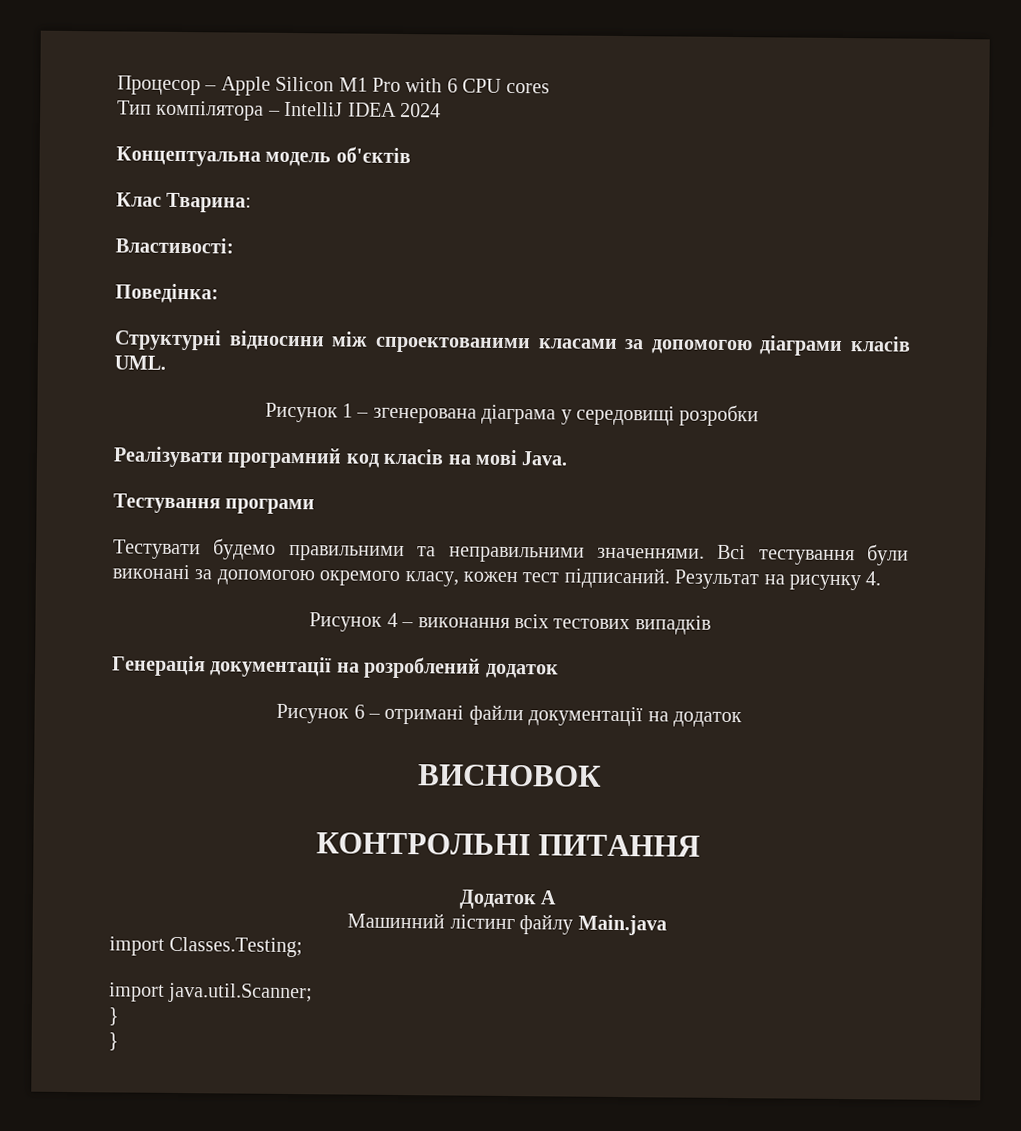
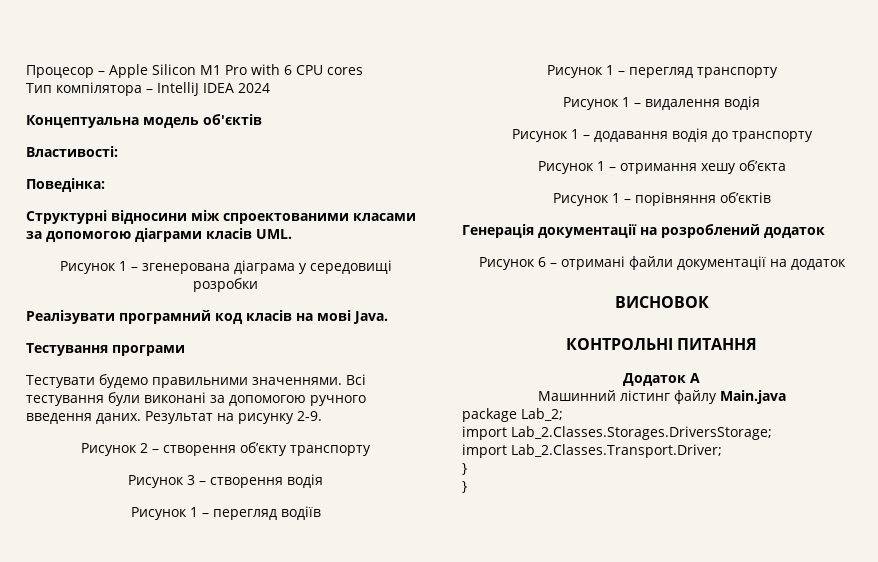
[116,192,253,213] // Клас Тварина: -> (262, 119) none
[417,546,585,563] та неправильними -> (248, 382) none
[319,567,670,589] окремого класу, кожен тест підписаний. -> [310,395,366,406] [26,413,141,424] ручного введення даних.
[865,571,882,586] [309,612,711,635] 4. // Рисунок 4 – виконання всіх тестових випадків -> [297,411,322,421] [81,442,371,456] [128,474,323,488] [130,506,321,520] [546,65,778,78] [563,96,760,110] [511,128,813,142] [537,160,786,174] [552,192,771,206] 2-9. // Рисунок 2 – створення об’єкту транспорту // Рисунок 3 – створення водія // Рисунок 1 – перегляд водіїв // Рисунок 1 – перегляд транспорту // Рисунок 1 – видалення водія // Рисунок 1 – додавання водія до транспорту // Рисунок 1 – отримання хешу об’єкта // Рисунок 1 – порівняння об’єктів
[109,936,304,958] [109,982,314,1004] import Classes.Testing; // import java.util.Scanner; -> [462,408,563,422] [462,426,772,440] [462,444,722,458] package Lab_2; // import Lab_2.Classes.Storages.DriversStorage; // import Lab_2.Classes.Transport.Driver;

